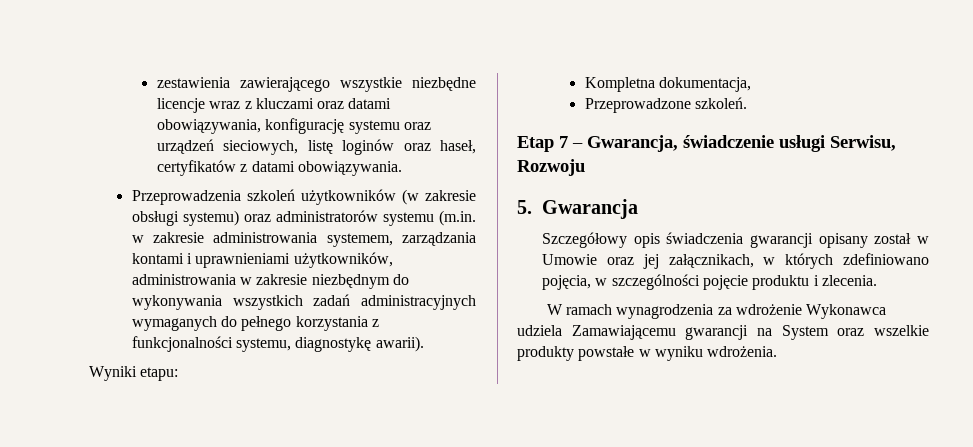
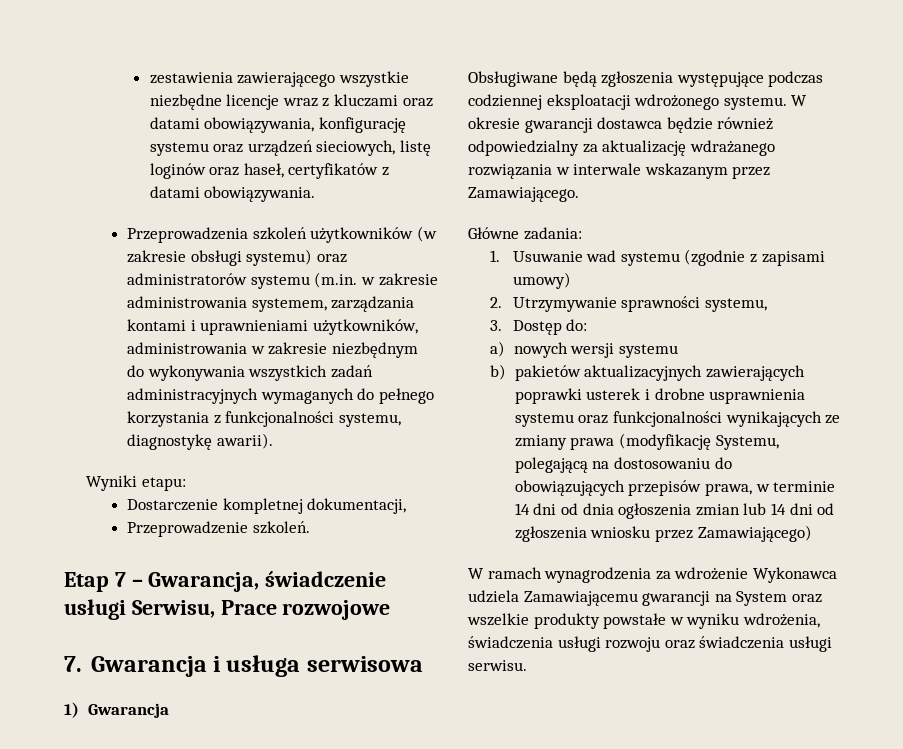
[584,77,752,92] [584,98,691,113] Kompletna dokumentacja, // Przeprowadzone -> [127,498,407,514] [127,521,249,537] Dostarczenie kompletnej dokumentacji, // Przeprowadzenie
[517,159,585,176] [517,199,639,219] [542,232,929,248] [542,253,930,269] [542,274,878,290] Rozwoju // 5. Gwarancja // Szczegółowy opis świadczenia gwarancji opisany został w Umowie oraz jej załącznikach, w których zdefiniowano pojęcia, w szczególności pojęcie produktu i zlecenia. -> [220,600,391,620] [64,655,423,677] [64,702,169,718] [468,71,824,87] [468,94,808,110] [468,117,774,133] [468,140,775,156] [468,163,771,179] [468,187,579,202] [468,227,582,240] [490,249,825,266] [512,272,571,289] [490,296,767,312] [490,319,588,335] [490,341,678,358] [490,364,805,381] [514,388,806,404] [514,411,841,427] [514,433,779,450] [514,457,732,473] [514,480,836,496] [514,503,835,519] [514,525,812,542] Prace rozwojowe // 7. Gwarancja i usługa serwisowa // 1) Gwarancja // Obsługiwane będą zgłoszenia występujące podczas codziennej eksploatacji wdrożonego systemu. W okresie gwarancji dostawca będzie również odpowiedzialny za aktualizację wdrażanego rozwiązania w interwale wskazanym przez Zamawiającego. // Główne zadania: // 1. Usuwanie wad systemu (zgodnie z zapisami umowy) // 2. Utrzymywanie sprawności systemu, // 3. Dostęp do: // a) nowych wersji systemu // b) pakietów aktualizacyjnych zawierających poprawki usterek i drobne usprawnienia systemu oraz funkcjonalności wynikających ze zmiany prawa (modyfikację Systemu, polegającą na dostosowaniu do obowiązujących przepisów prawa, w terminie 14 dni od dnia ogłoszenia zmian lub 14 dni od zgłoszenia wniosku przez Zamawiającego)
[707,346,778,357] wdrożenia. -> [742,613,820,628] [468,636,832,652] [468,660,527,671] wdrożenia, świadczenia usługi rozwoju oraz świadczenia usługi serwisu.

